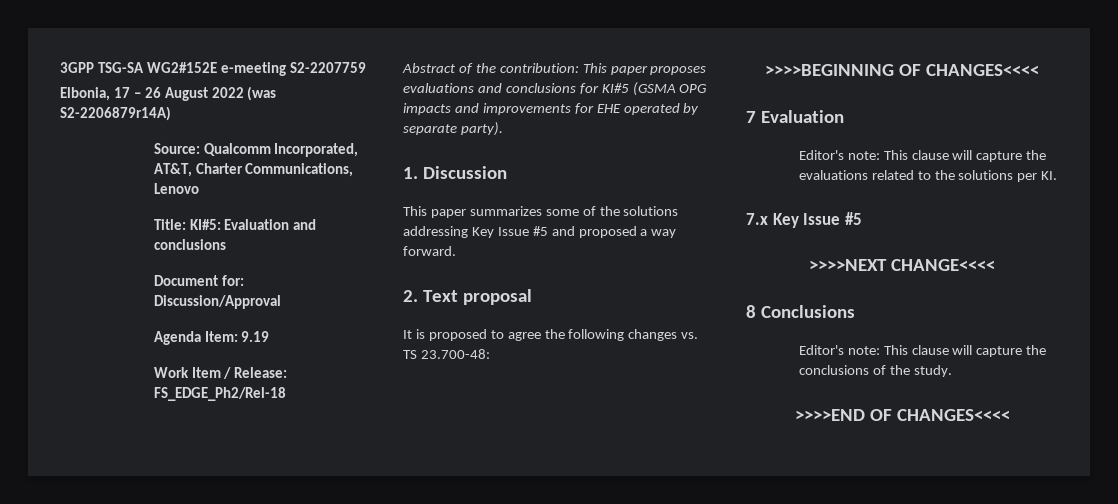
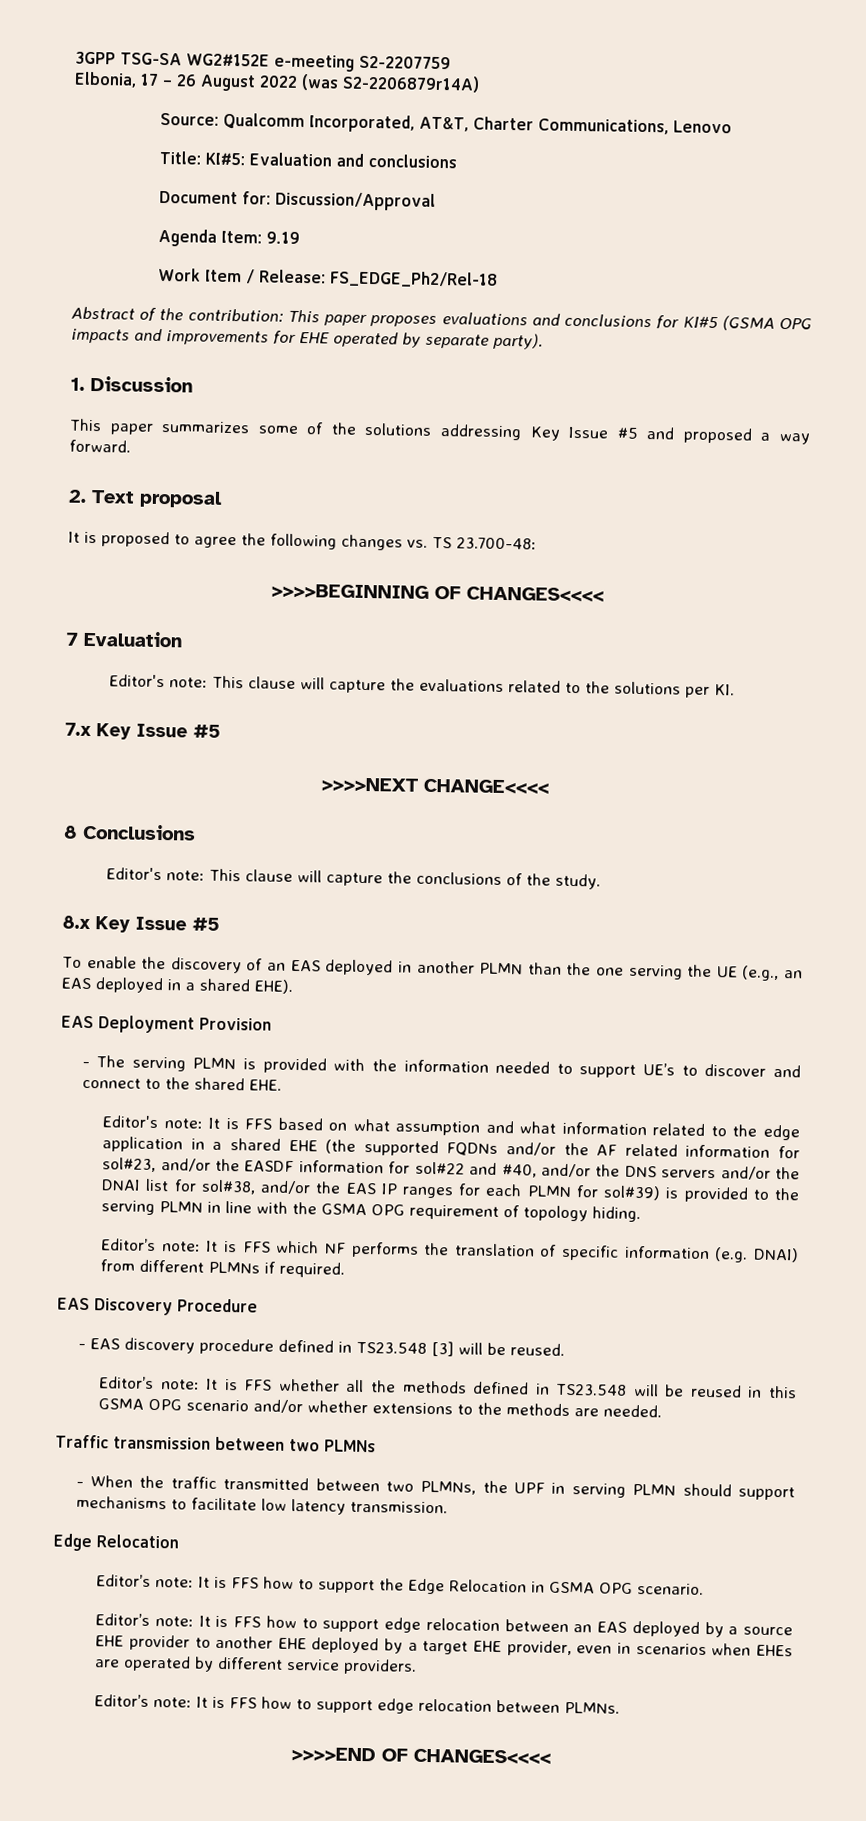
(952, 371) none -> [62,915,220,933] [62,955,803,982] [61,977,293,994] [61,1015,272,1034] [81,1055,801,1078] [81,1077,282,1091] [102,1115,801,1141] [102,1136,801,1159] [102,1157,800,1180] [101,1178,801,1203] [101,1200,642,1223] [101,1238,799,1263] [100,1259,346,1278] [57,1297,258,1316] [77,1337,565,1357] [99,1376,797,1399] [98,1398,663,1418] [55,1434,376,1453] [75,1475,795,1501] [75,1495,448,1515] [53,1533,179,1552] [96,1574,705,1595] [95,1613,793,1638] [95,1634,794,1657] [95,1655,418,1675] [94,1694,621,1714] // 8.x Key Issue #5 // To enable the discovery of an EAS deployed in another PLMN than the one serving the UE (e.g., an EAS deployed in a shared EHE). // EAS Deployment Provision // - The serving PLMN is provided with the information needed to support UE’s to discover and connect to the shared EHE. // Editor's note: It is FFS based on what assumption and what information related to the edge application in a shared EHE (the supported FQDNs and/or the AF related information for sol#23, and/or the EASDF information for sol#22 and #40, and/or the DNS servers and/or the DNAI list for sol#38, and/or the EAS IP ranges for each PLMN for sol#39) is provided to the serving PLMN in line with the GSMA OPG requirement of topology hiding. // Editor’s note: It is FFS which NF performs the translation of specific information (e.g. DNAI) from different PLMNs if required. // EAS Discovery Procedure // - EAS discovery procedure defined in TS23.548 [3] will be reused. // Editor’s note: It is FFS whether all the methods defined in TS23.548 will be reused in this GSMA OPG scenario and/or whether extensions to the methods are needed. // Traffic transmission between two PLMNs // - When the traffic transmitted between two PLMNs, the UPF in serving PLMN should support mechanisms to facilitate low latency transmission. // Edge Relocation // Editor’s note: It is FFS how to support the Edge Relocation in GSMA OPG scenario. // Editor’s note: It is FFS how to support edge relocation between an EAS deployed by a source EHE provider to another EHE deployed by a target EHE provider, even in scenarios when EHEs are operated by different service providers. // Editor’s note: It is FFS how to support edge relocation between PLMNs.

